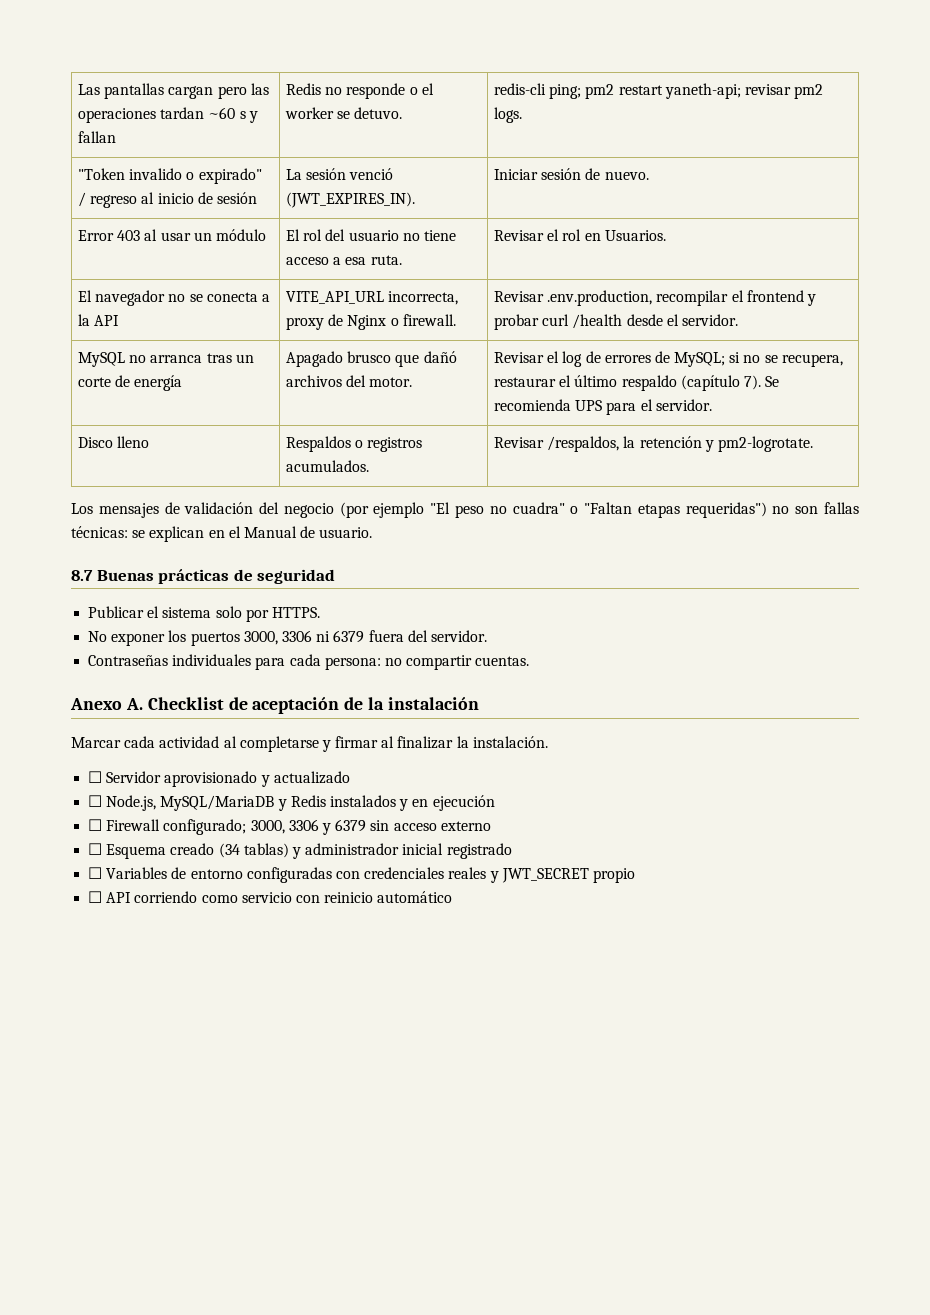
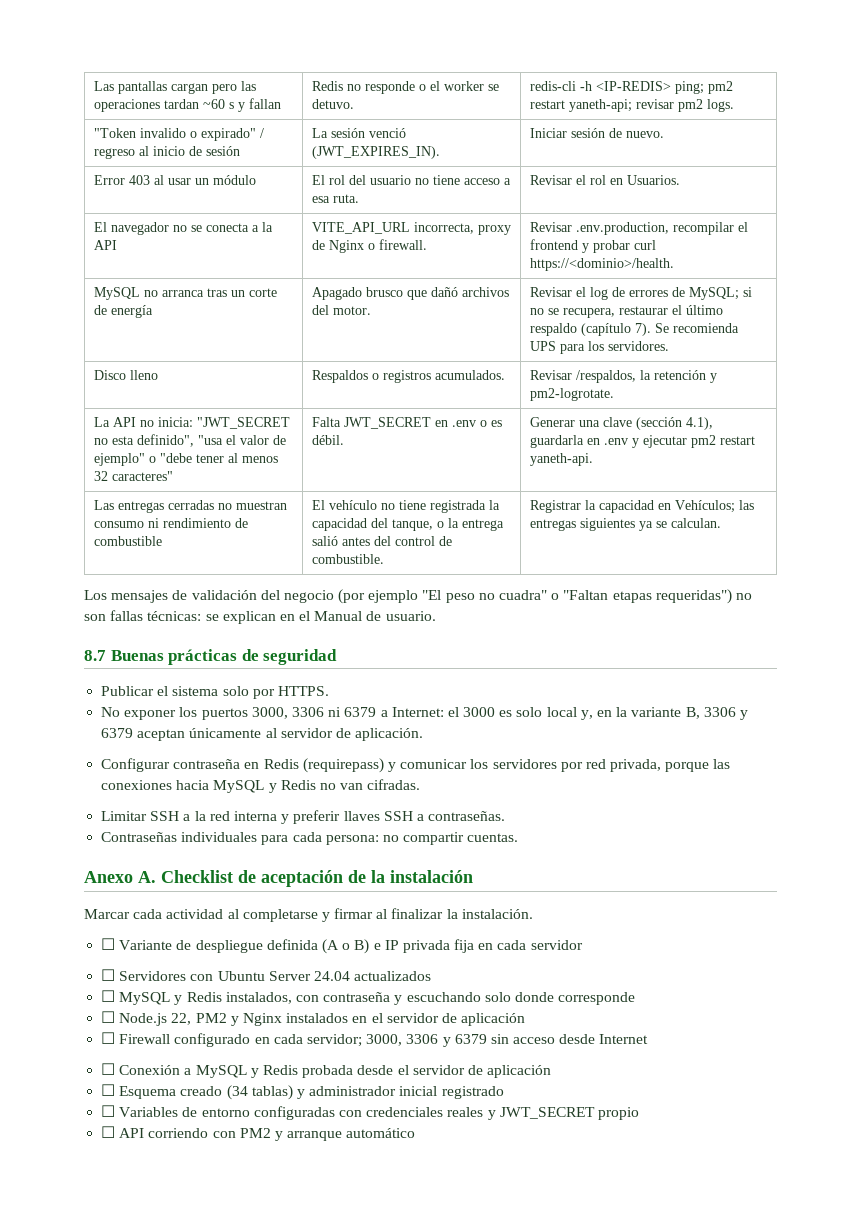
(546, 89) none -> [579,81,671,91] -h <IP-REDIS>
[572,314,738,329] /health desde el servidor. -> [529,258,674,271] https://<dominio>/health.
[640,399,712,411] el servidor. -> [587,341,669,351] los servidores.
(813, 444) none -> [93,417,290,429] [93,434,286,447] [93,453,278,466] [93,471,173,481] [311,417,502,429] [311,435,344,445] [529,417,713,430] [529,435,755,448] [529,453,593,466] [93,500,287,513] [93,518,248,528] [93,536,162,546] [311,500,500,513] [311,518,504,531] [311,536,452,546] [311,554,384,564] [529,500,754,513] [529,518,721,531] // La API no inicia: "JWT_SECRET no esta definido", "usa el valor de ejemplo" o "debe tener al menos 32 caracteres" | Falta JWT_SECRET en .env o es débil. | Generar una clave (sección 4.1), guardarla en .env y ejecutar pm2 restart yaneth-api. // Las entregas cerradas no muestran consumo ni rendimiento de combustible | El vehículo no tiene registrada la capacidad del tanque, o la entrega salió antes del control de combustible. | Registrar la capacidad en Vehículos; las entregas siguientes ya se calculan.
[368,630,487,642] fuera del servidor. -> [380,707,748,720] [101,728,424,741] [101,758,731,773] [101,779,421,793] [101,810,506,824] a Internet: el 3000 es solo local y, en la variante B, 3306 y 6379 aceptan únicamente al servidor de aplicación. // Configurar contraseña en Redis (requirepass) y comunicar los servidores por red privada, porque las conexiones hacia MySQL y Redis no van cifradas. // Limitar SSH a la red interna y preferir llaves SSH a contraseñas.
[106,771,350,787] [88,795,495,811] [88,819,247,835] Servidor aprovisionado y actualizado // ☐ Node.js, MySQL/MariaDB y Redis instalados y en ejecución // ☐ Firewall configurado; -> [119,939,583,954] [101,969,432,981] [101,990,636,1005] [101,1011,526,1026] [101,1032,362,1047] Variante de despliegue definida (A o B) e IP privada fija en cada servidor // ☐ Servidores con Ubuntu Server 24.04 actualizados // ☐ MySQL y Redis instalados, con contraseña y escuchando solo donde corresponde // ☐ Node.js 22, PM2 y Nginx instalados en el servidor de aplicación // ☐ Firewall configurado en cada servidor;
[440,821,491,831] externo -> [559,1034,649,1044] [101,1063,552,1078] desde Internet // ☐ Conexión a MySQL y Redis probada desde el servidor de aplicación
[201,892,374,903] como servicio con reinicio -> [212,1128,343,1141] con PM2 y arranque

